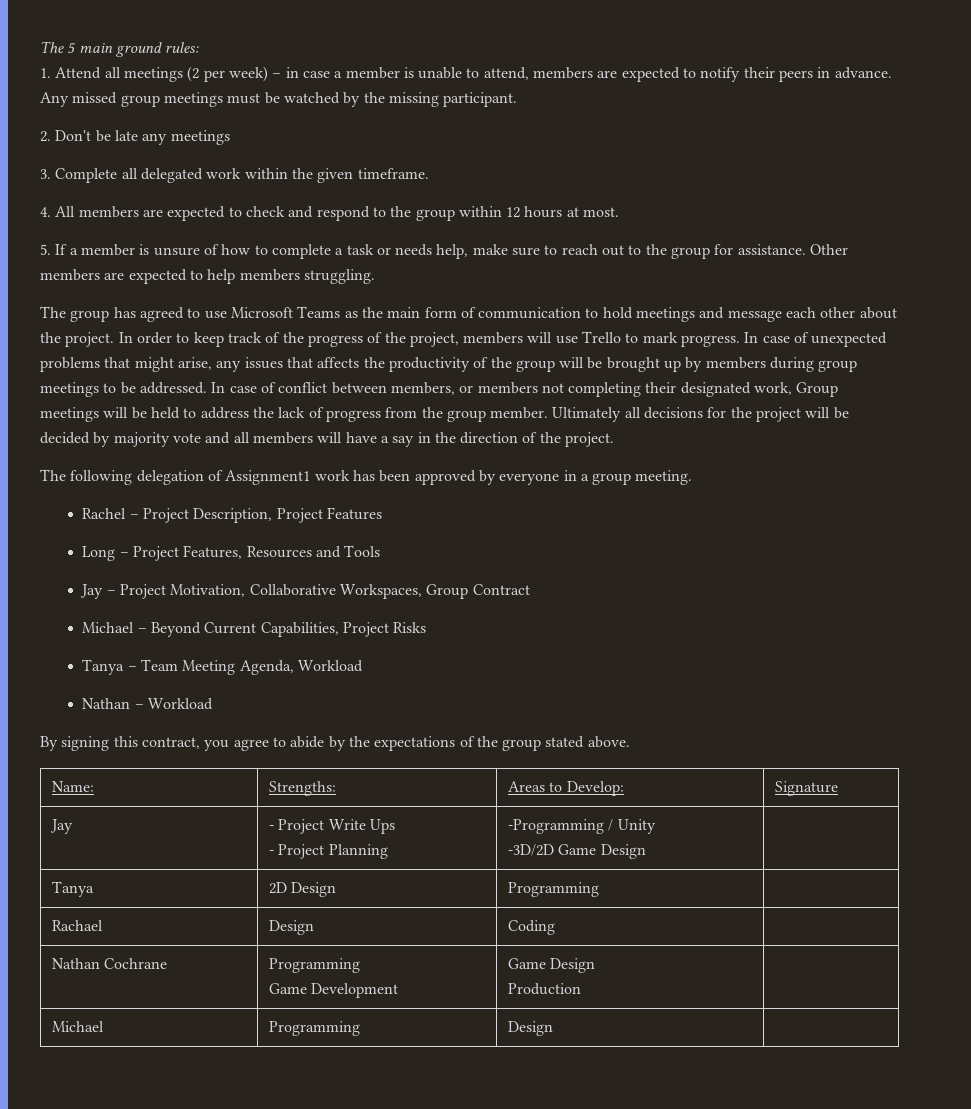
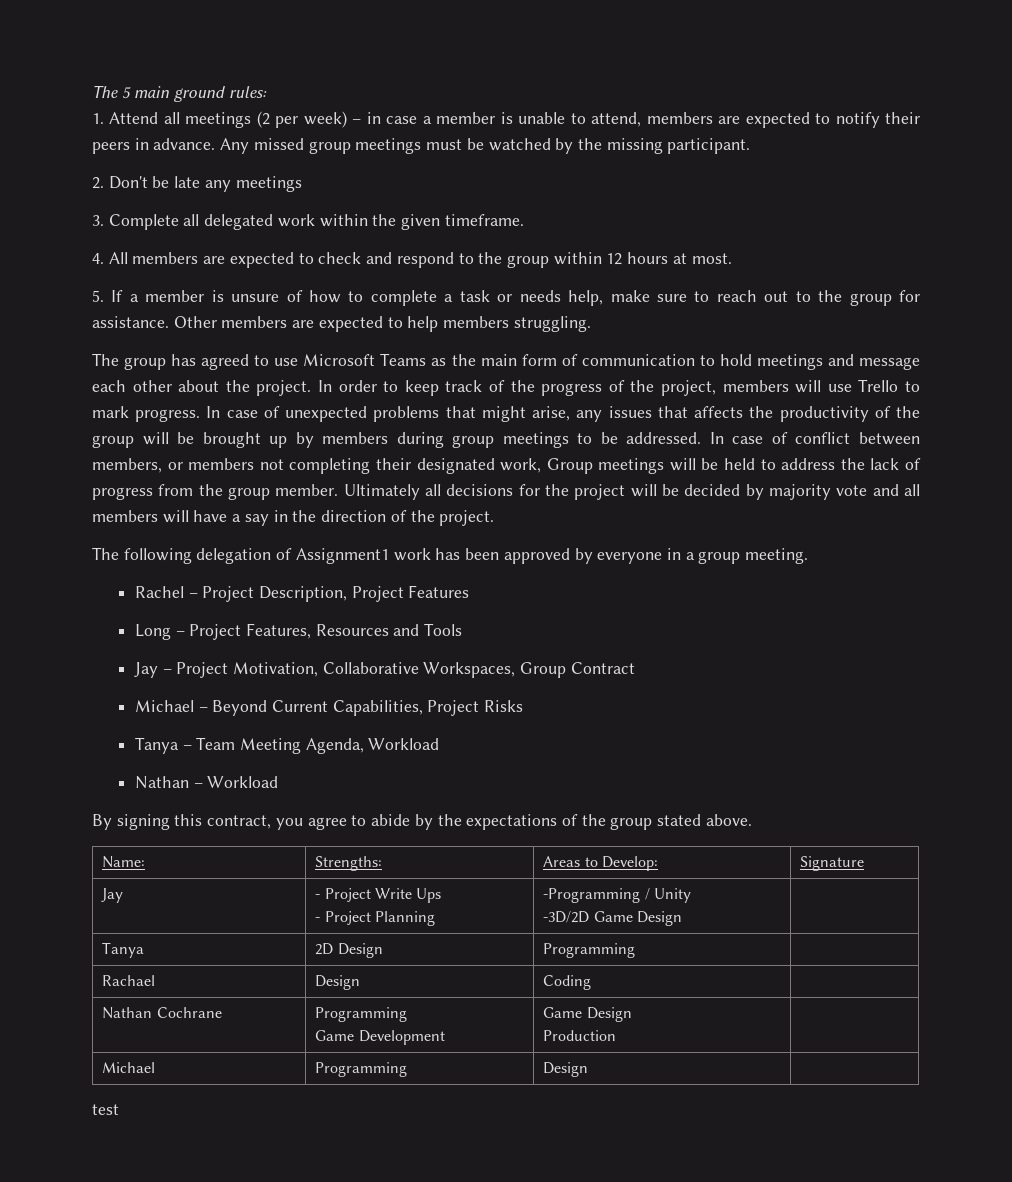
(554, 1028) none -> [92,1104,119,1115] // test

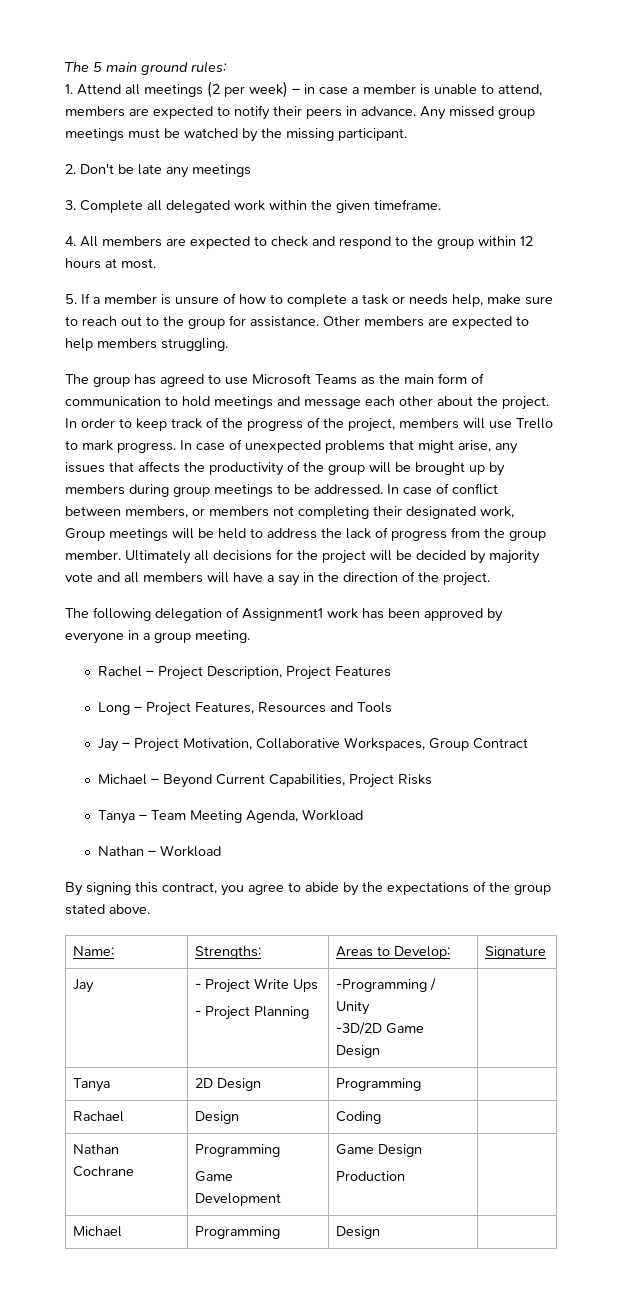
[92,1104,119,1115] // test -> (381, 1232) none

